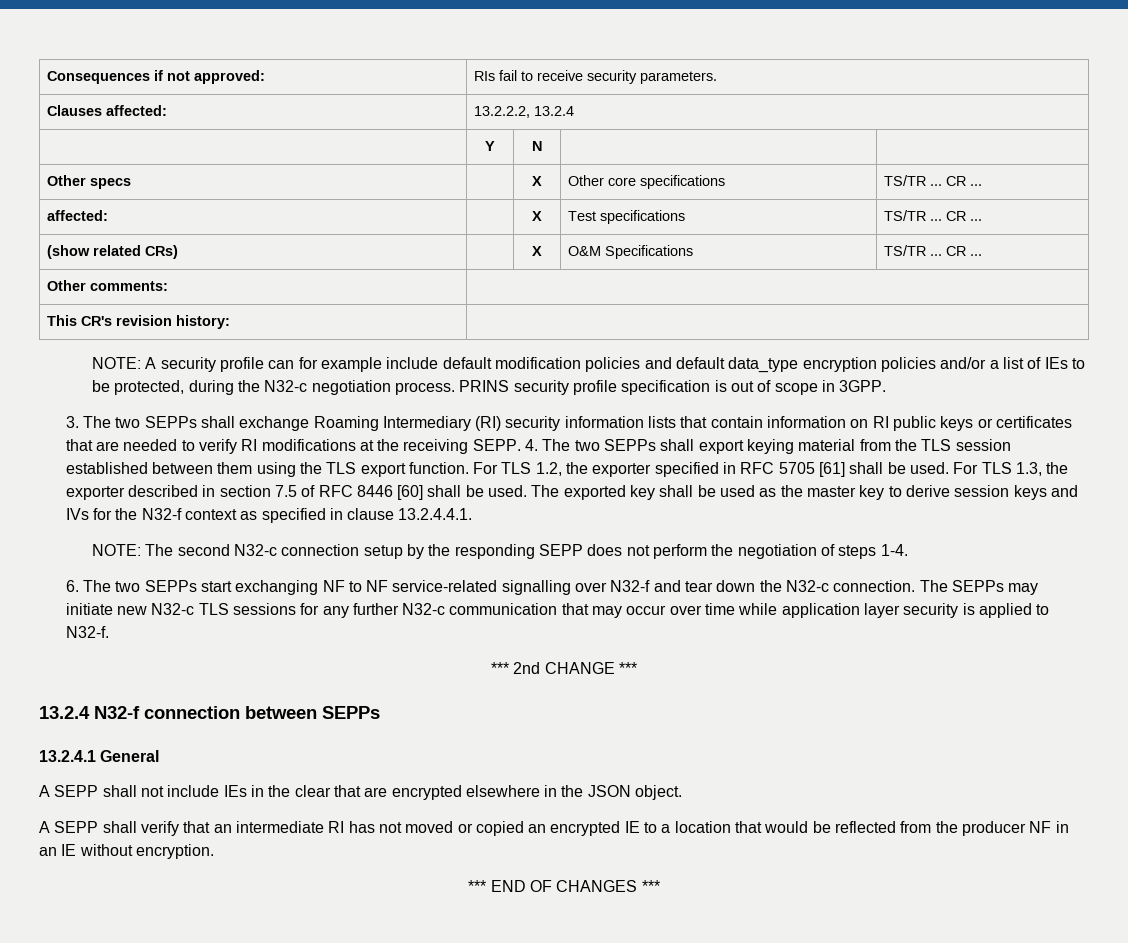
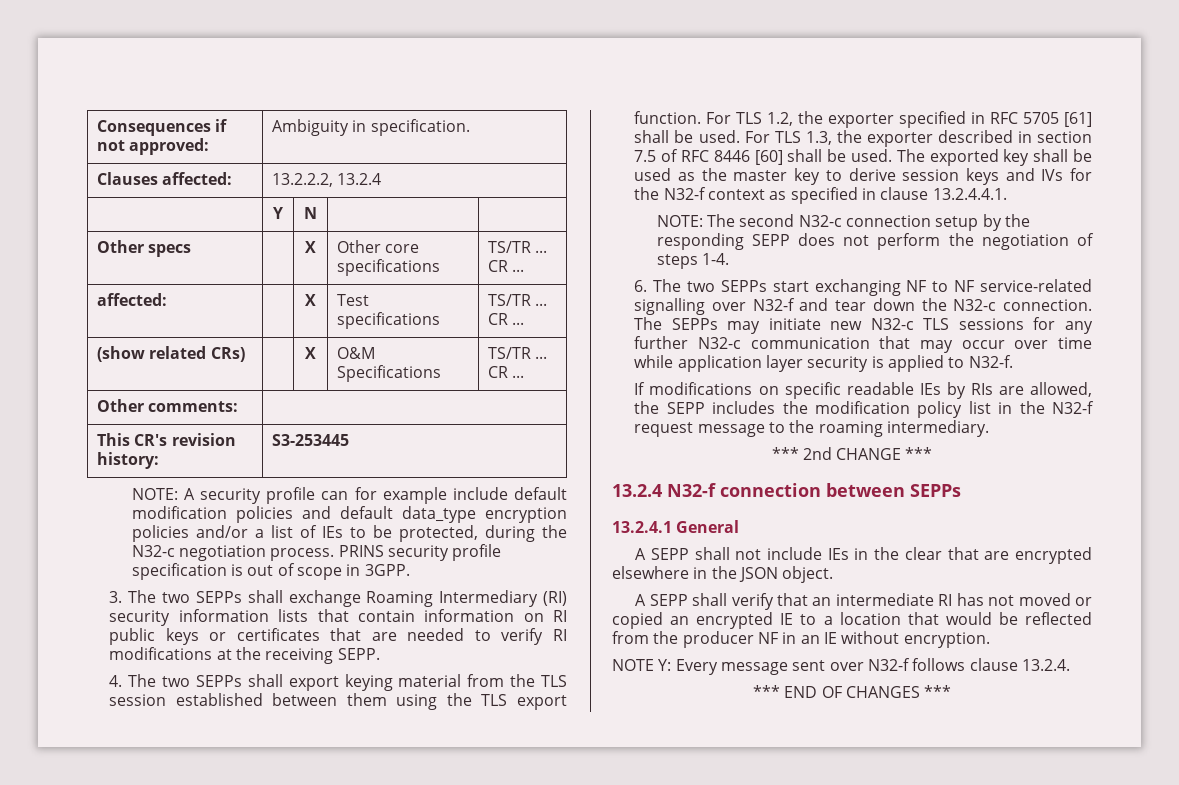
[473,70,717,84] RIs fail to receive security parameters. -> [271,119,470,136] Ambiguity in specification.
(230, 322) none -> [271,434,349,446] S3-253445
(521, 445) none -> (380, 654) //
(109, 632) none -> [634,382,1092,399] [634,401,1094,418] [634,420,989,437] // If modifications on specific readable IEs by RIs are allowed, the SEPP includes the modification policy list in the N32-f request message to the roaming intermediary.
(214, 851) none -> [612,658,1070,675] // NOTE Y: Every message sent over N32-f follows clause 13.2.4.

